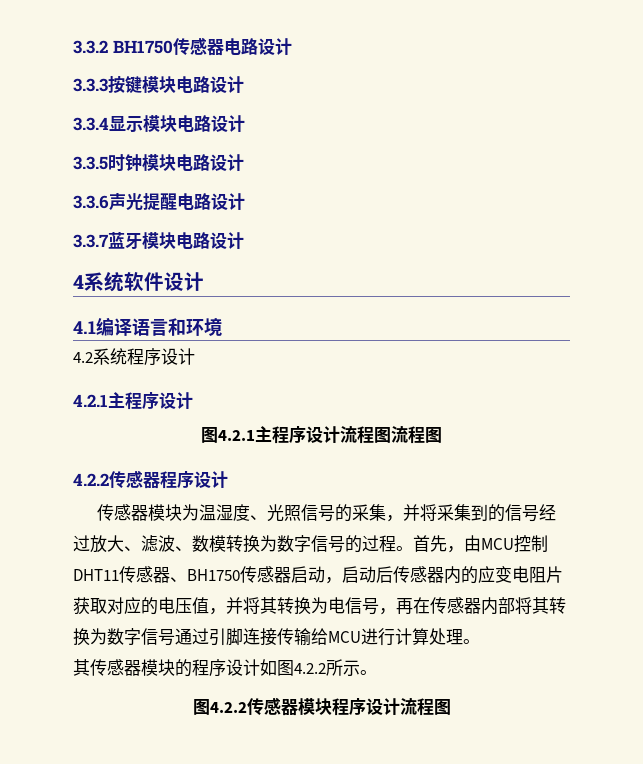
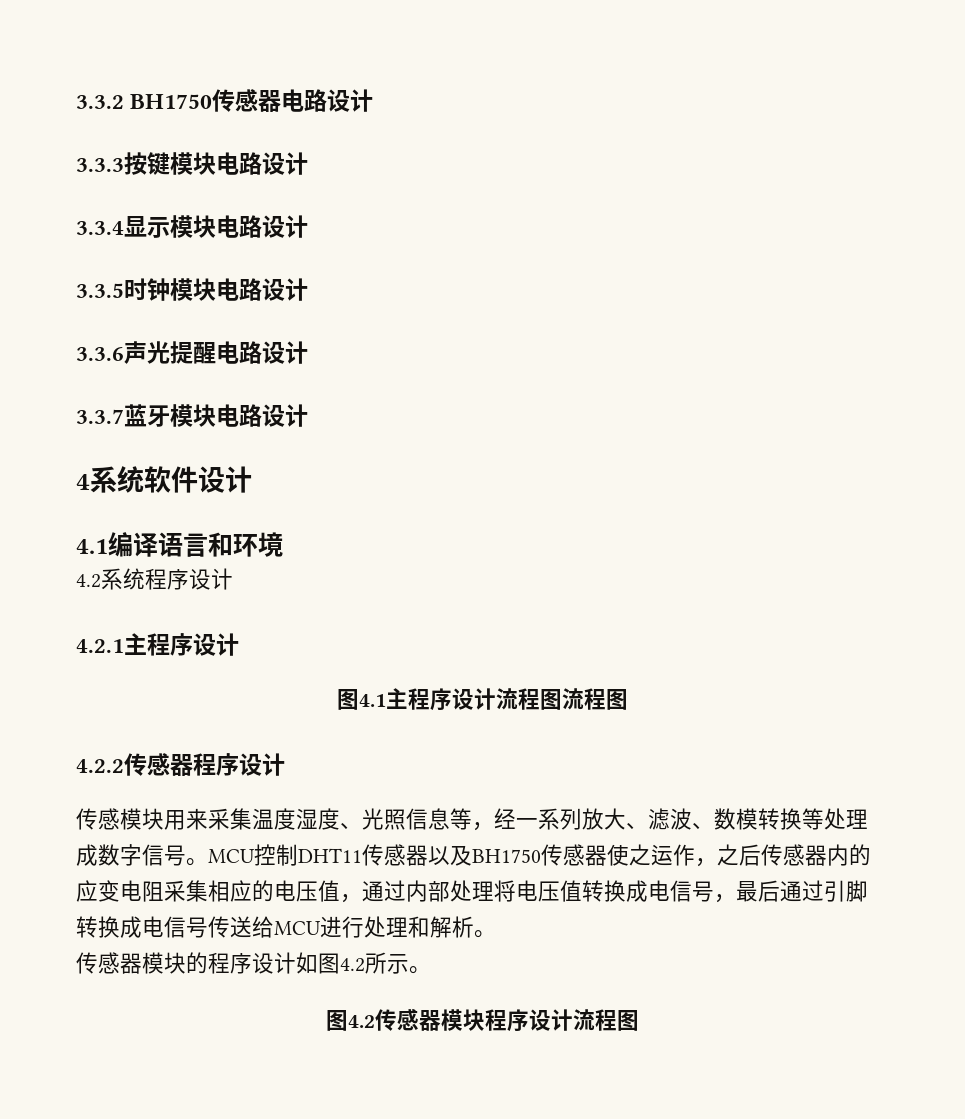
[218,430,255,441] 4.2.1 -> [359,694,386,707] 4.1
[131,504,557,522] [73,535,90,552] 器模块为温湿度、光照信号的采集，并将采集到的信号经过 -> [120,808,582,831] 模块用来采集温度湿度、光照信息等，经一系列
[260,535,481,553] 为数字信号的过程。首先，由 -> [802,808,868,830] [76,844,208,866] 等处理成数字信号。
[170,566,376,584] 、BH1750传感器启动，启动 -> [428,844,739,867] 以及BH1750传感器使之运作，之
[546,566,563,583] [73,597,124,615] 片获取对 -> [164,880,230,902] 采集相
[226,597,566,615] [73,628,480,646] [73,659,90,676] 并将其转换为电信号，再在传感器内部将其转换为数字信号通过引脚连接传输给MCU进行计算处理。 // 其 -> [362,880,868,903] [76,916,496,938] 通过内部处理将电压值转换成电信号，最后通过引脚转换成电信号传送给MCU进行处理和解析。 //
[294,663,326,674] 4.2.2 -> [340,958,365,972] 4.2
[209,702,247,713] 4.2.2 -> [348,1015,375,1028] 4.2

